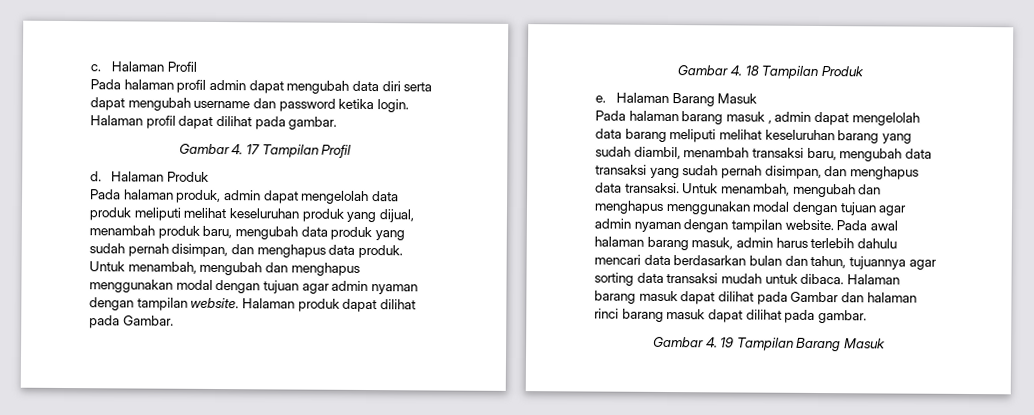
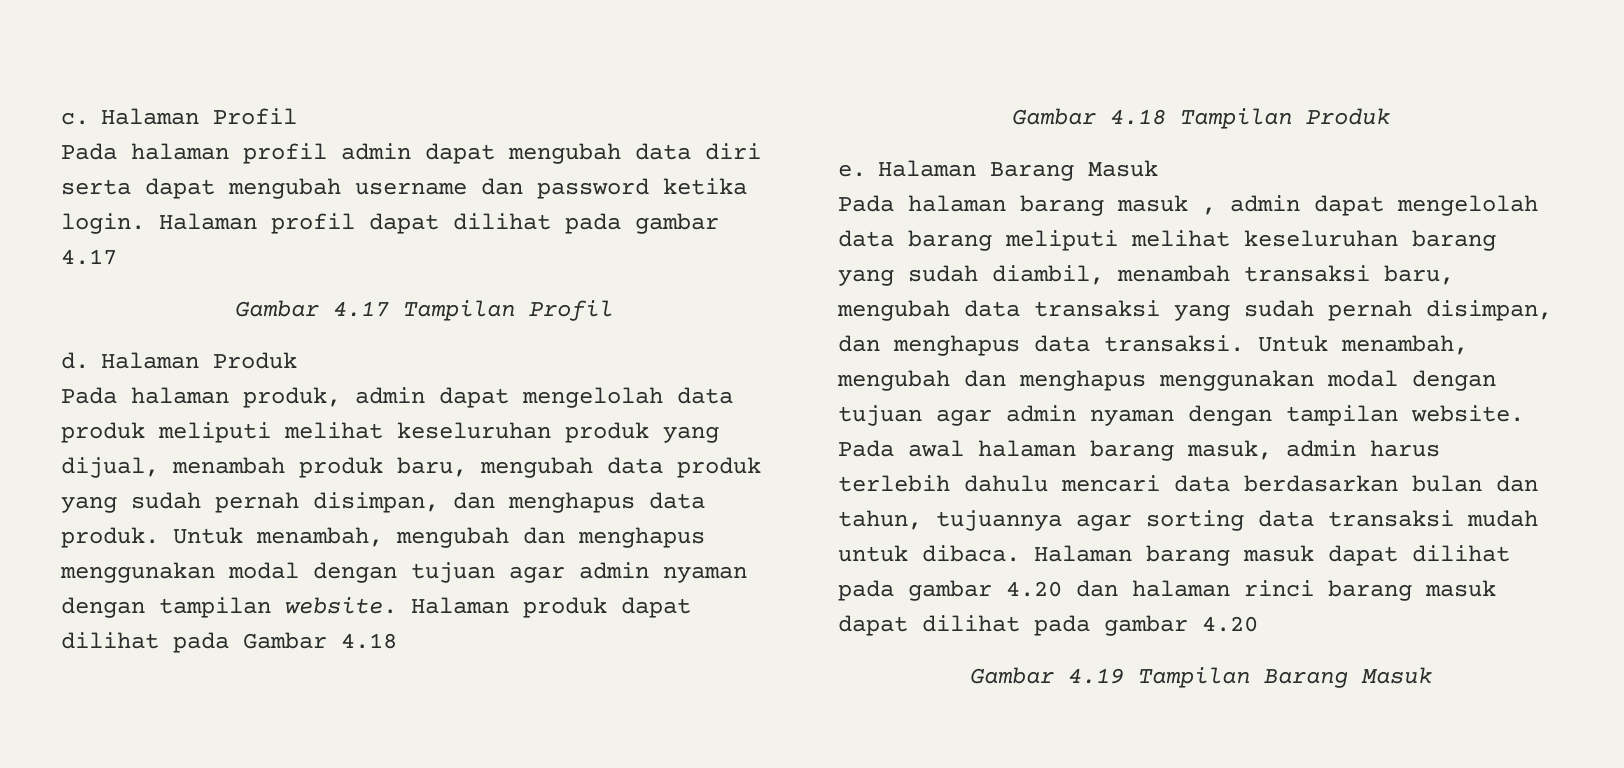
[288,116,338,130] [178,143,260,155] gambar. // Gambar 4. 17 -> [635,213,719,234] [61,249,117,265] [234,300,389,317] gambar 4.17 // Gambar 4.17
[122,315,174,326] [677,65,759,76] Gambar. // Gambar 4. 18 -> [243,632,397,649] [1011,108,1166,125] Gambar 4.18 // Gambar 4.18
[790,291,840,303] Gambar -> [908,580,1062,601] gambar 4.20
[817,309,867,324] [652,336,736,348] gambar. // Gambar 4. 19 -> [1104,615,1258,636] [969,667,1124,684] gambar 4.20 // Gambar 4.19

